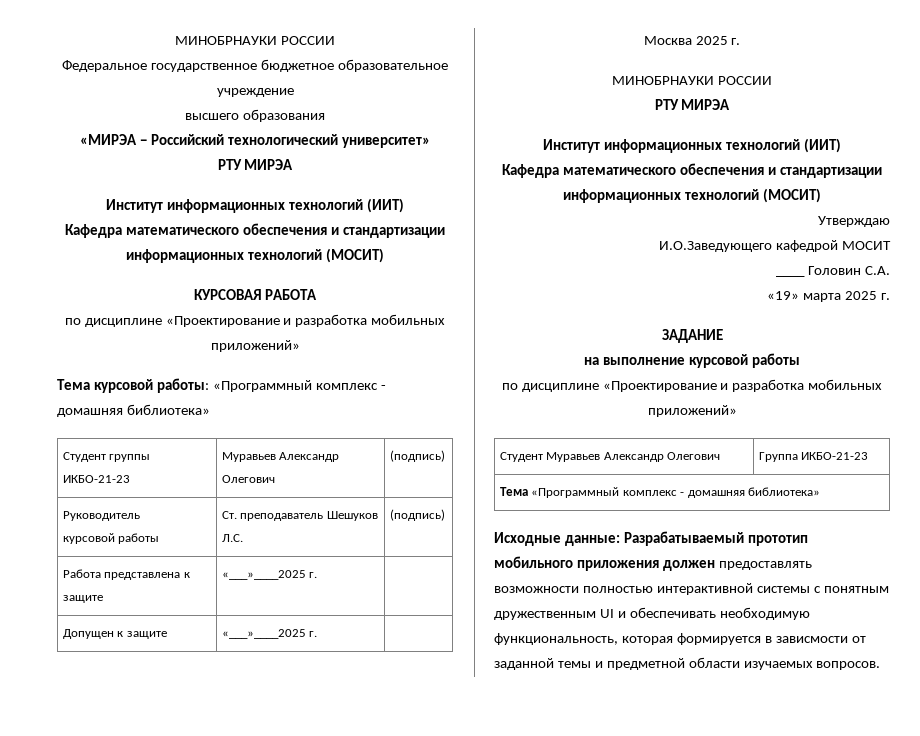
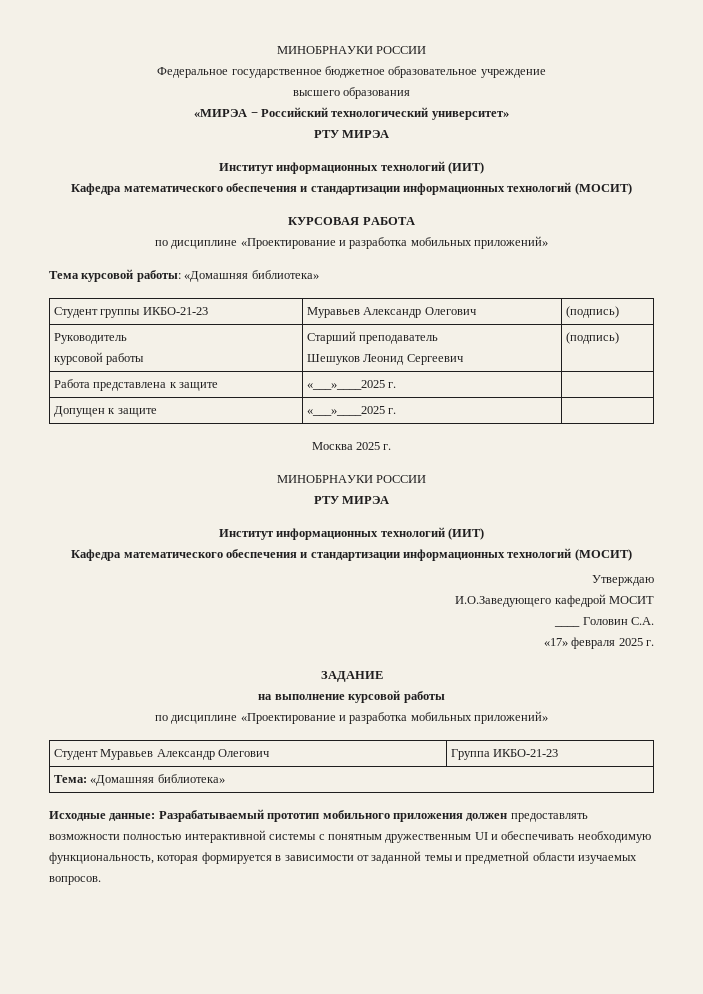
[212,380,386,392] [57,408,123,417] «Программный комплекс - домашняя -> [184,271,249,282] «Домашняя
[221,511,237,519] Ст. -> [307,331,357,344] Старший
[326,511,378,521] [221,534,243,542] Шешуков Л.С. -> [307,354,463,365] // Шешуков Леонид Сергеевич
[767,291,842,302] «19» марта -> [543,637,616,649] «17» февраля
[499,487,745,498] Тема «Программный комплекс - домашняя -> [54,775,155,786] Тема: «Домашняя
[775,636,848,643] зависмости -> [284,855,354,861] зависимости

